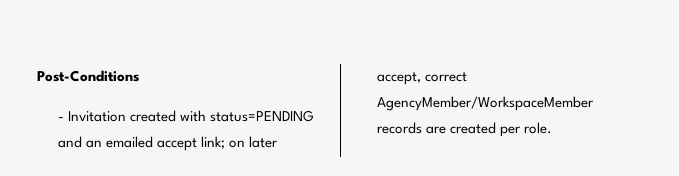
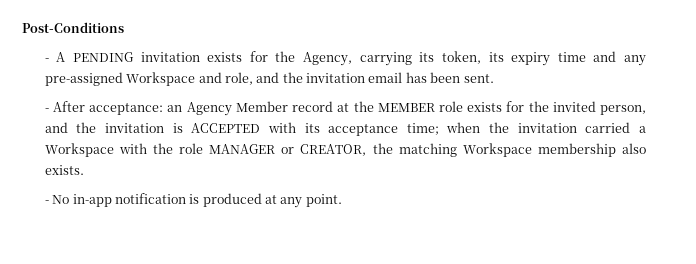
[68,110,315,122] [58,136,279,151] [377,72,468,85] [377,96,595,111] [377,122,553,137] Invitation created with status=PENDING and an emailed accept link; on later accept, correct AgencyMember/WorkspaceMember records are created per role. -> [56,51,646,66] [44,72,494,86] [44,101,647,116] [44,122,646,136] [44,143,646,157] [44,165,84,175] [44,193,342,208] A PENDING invitation exists for the Agency, carrying its token, its expiry time and any pre-assigned Workspace and role, and the invitation email has been sent. // - After acceptance: an Agency Member record at the MEMBER role exists for the invited person, and the invitation is ACCEPTED with its acceptance time; when the invitation carried a Workspace with the role MANAGER or CREATOR, the matching Workspace membership also exists. // - No in-app notification is produced at any point.

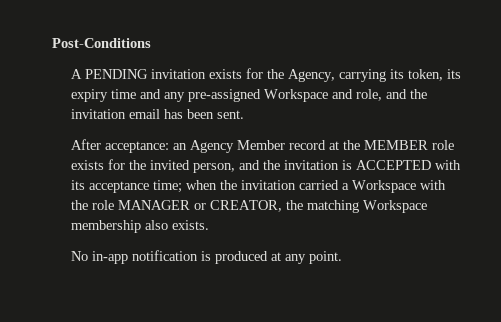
[44,58,49,62] - -> (151, 43) none
[44,108,49,112] - -> (244, 114) none
[44,200,49,204] - -> (209, 225) none

